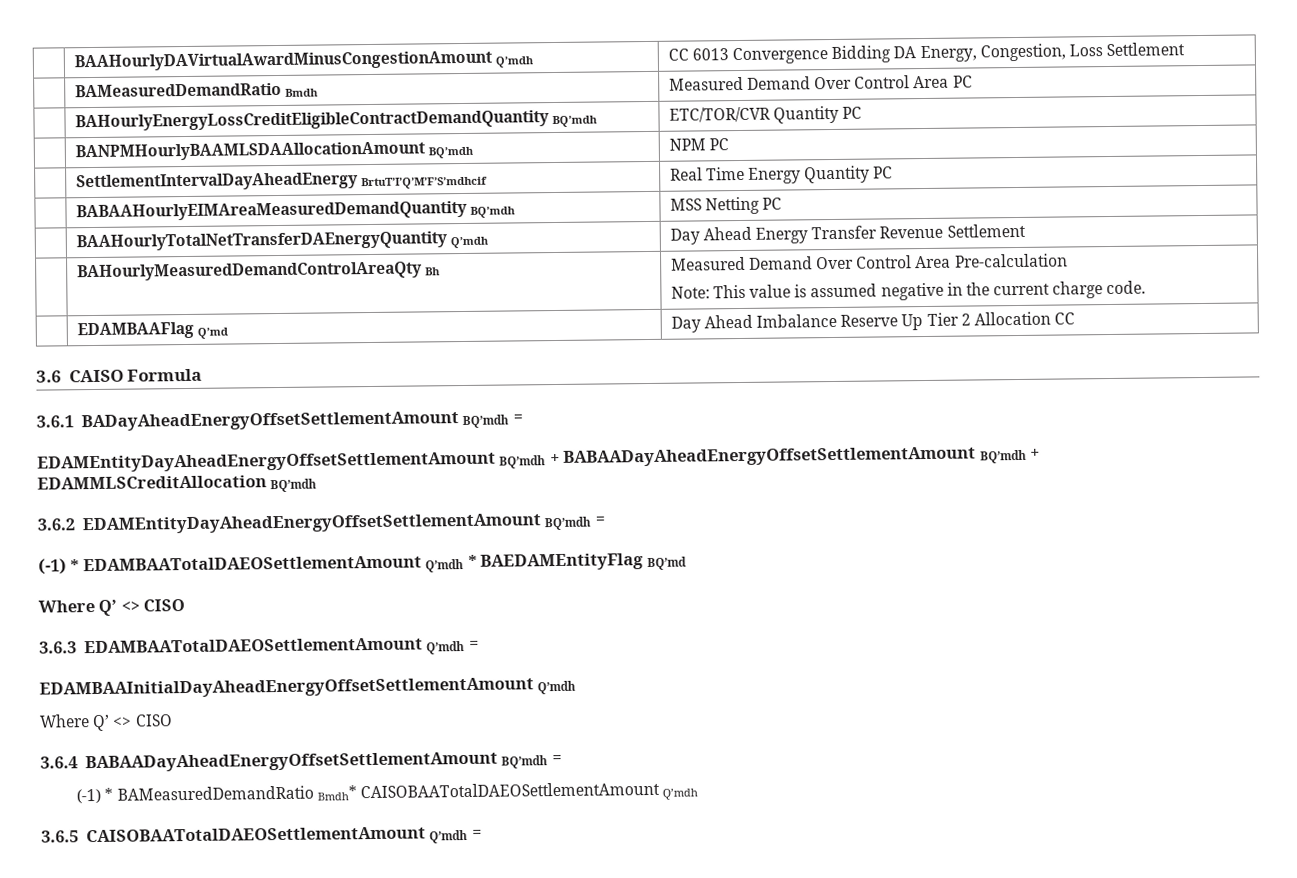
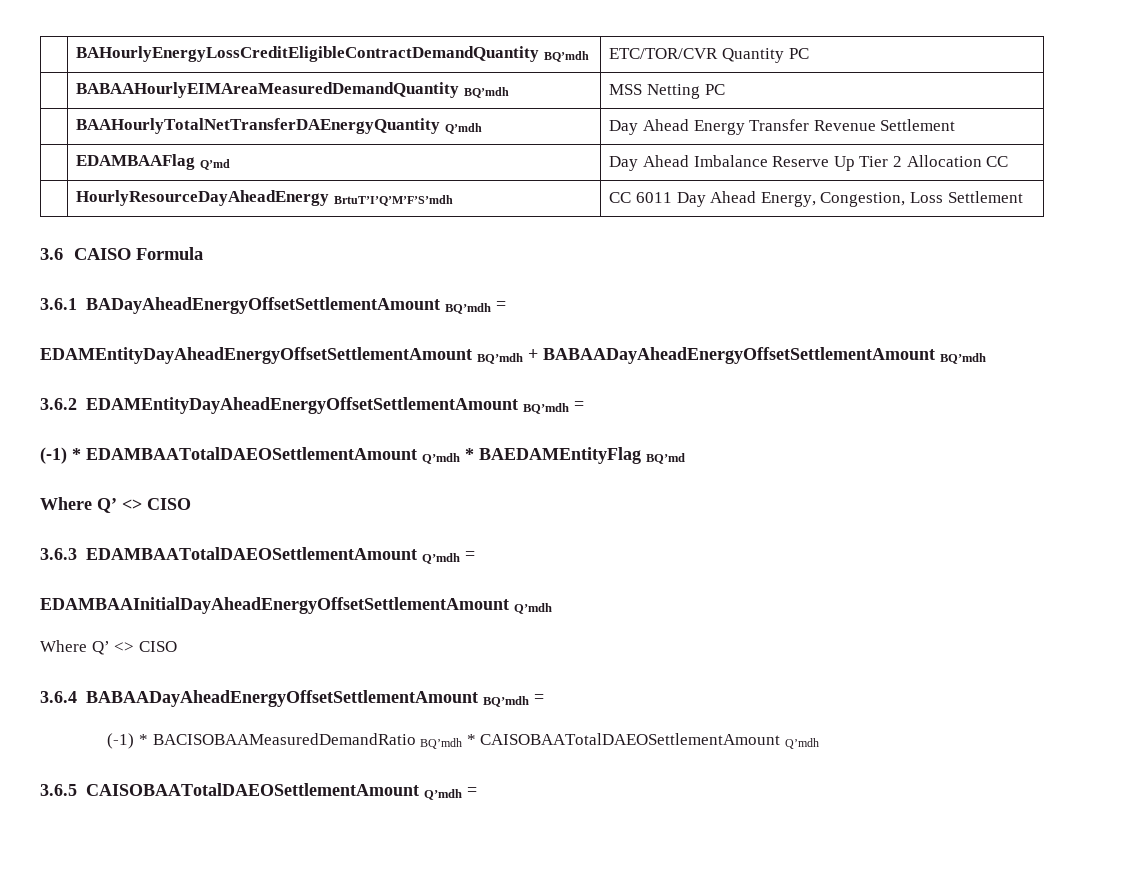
[73,50,534,72] [667,42,1186,65] [74,82,319,98] [668,75,973,91] | BAAHourlyDAVirtualAwardMinusCongestionAmount Q’mdh | CC 6013 Convergence Bidding DA Energy, Congestion, Loss Settlement // | BAMeasuredDemandRatio Bmdh | Measured Demand Over Control Area PC // -> (76, 54) none
[74,141,474,162] [668,138,729,151] [75,172,488,192] [669,165,894,184] // | BANPMHourlyBAAMLSDAAllocationAmount BQ’mdh | NPM PC // | SettlementIntervalDayAheadEnergy BrtuT’I’Q’M’F’S’mdhcif | Real Time Energy Quantity PC -> (809, 53) none
[76,261,441,282] [670,253,1068,271] [670,280,1147,301] // | BAHourlyMeasuredDemandControlAreaQty Bh | Measured Demand Over Control Area Pre-calculation // Note: This value is assumed negative in the current charge code. -> (956, 125) none
(1076, 318) none -> [76,190,453,206] [609,191,1023,207] // | HourlyResourceDayAheadEnergy BrtuT’I’Q’M’F’S’mdh | CC 6011 Day Ahead Energy, Congestion, Loss Settlement
[1030,448,1041,458] [37,475,318,493] + EDAMMLSCreditAllocation BQ’mdh -> (986, 358) none
[116,785,357,801] BAMeasuredDemandRatio Bmdh* -> [152,733,476,749] BACISOBAAMeasuredDemandRatio BQ’mdh *

